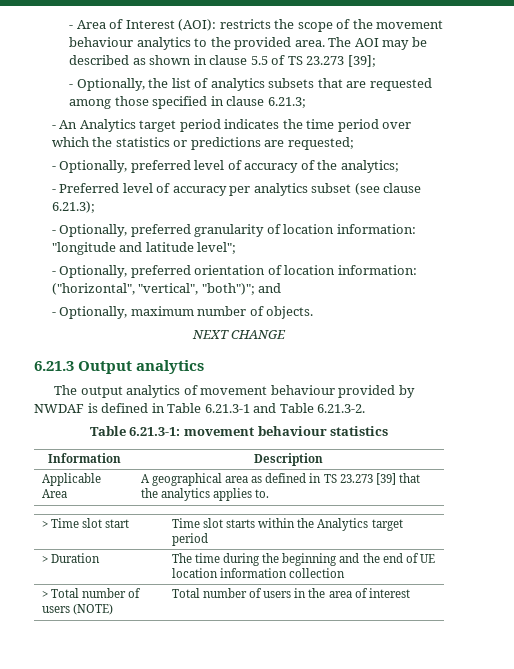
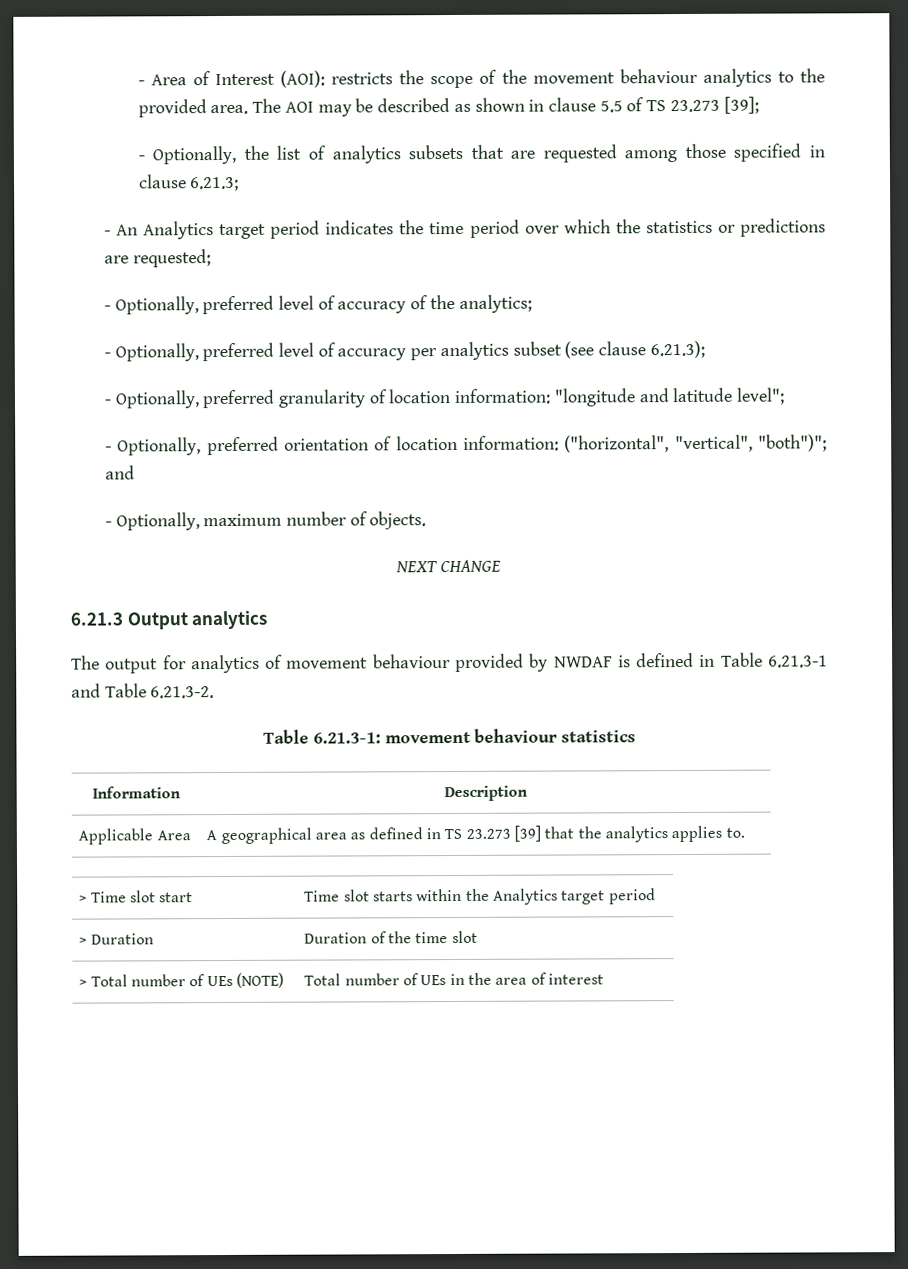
[59,183,120,193] Preferred -> [114,342,275,362] Optionally, preferred
(123, 392) none -> [162,655,187,670] for
[171,553,435,566] [171,568,346,578] The time during the beginning and the end of UE location information collection -> [304,930,478,944] Duration of the time slot
[41,606,70,613] users -> [206,975,233,987] UEs
[263,591,292,598] users -> [420,975,447,986] UEs

